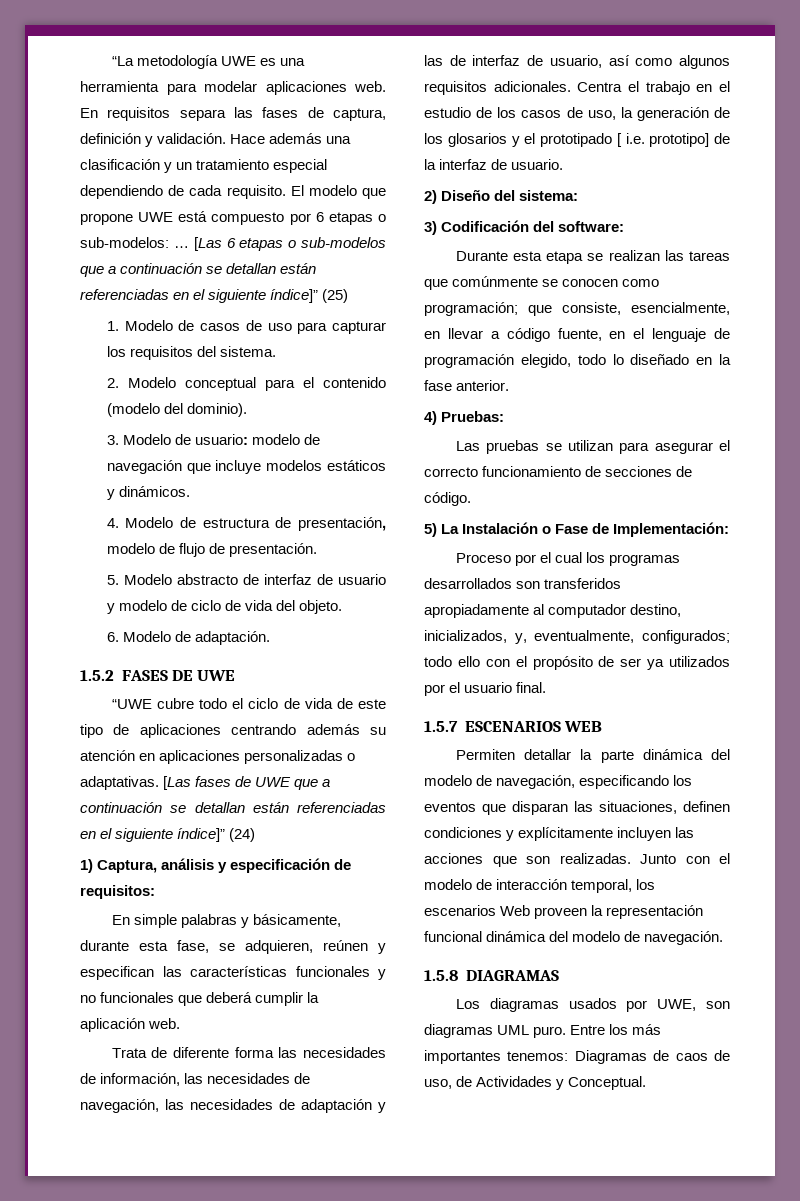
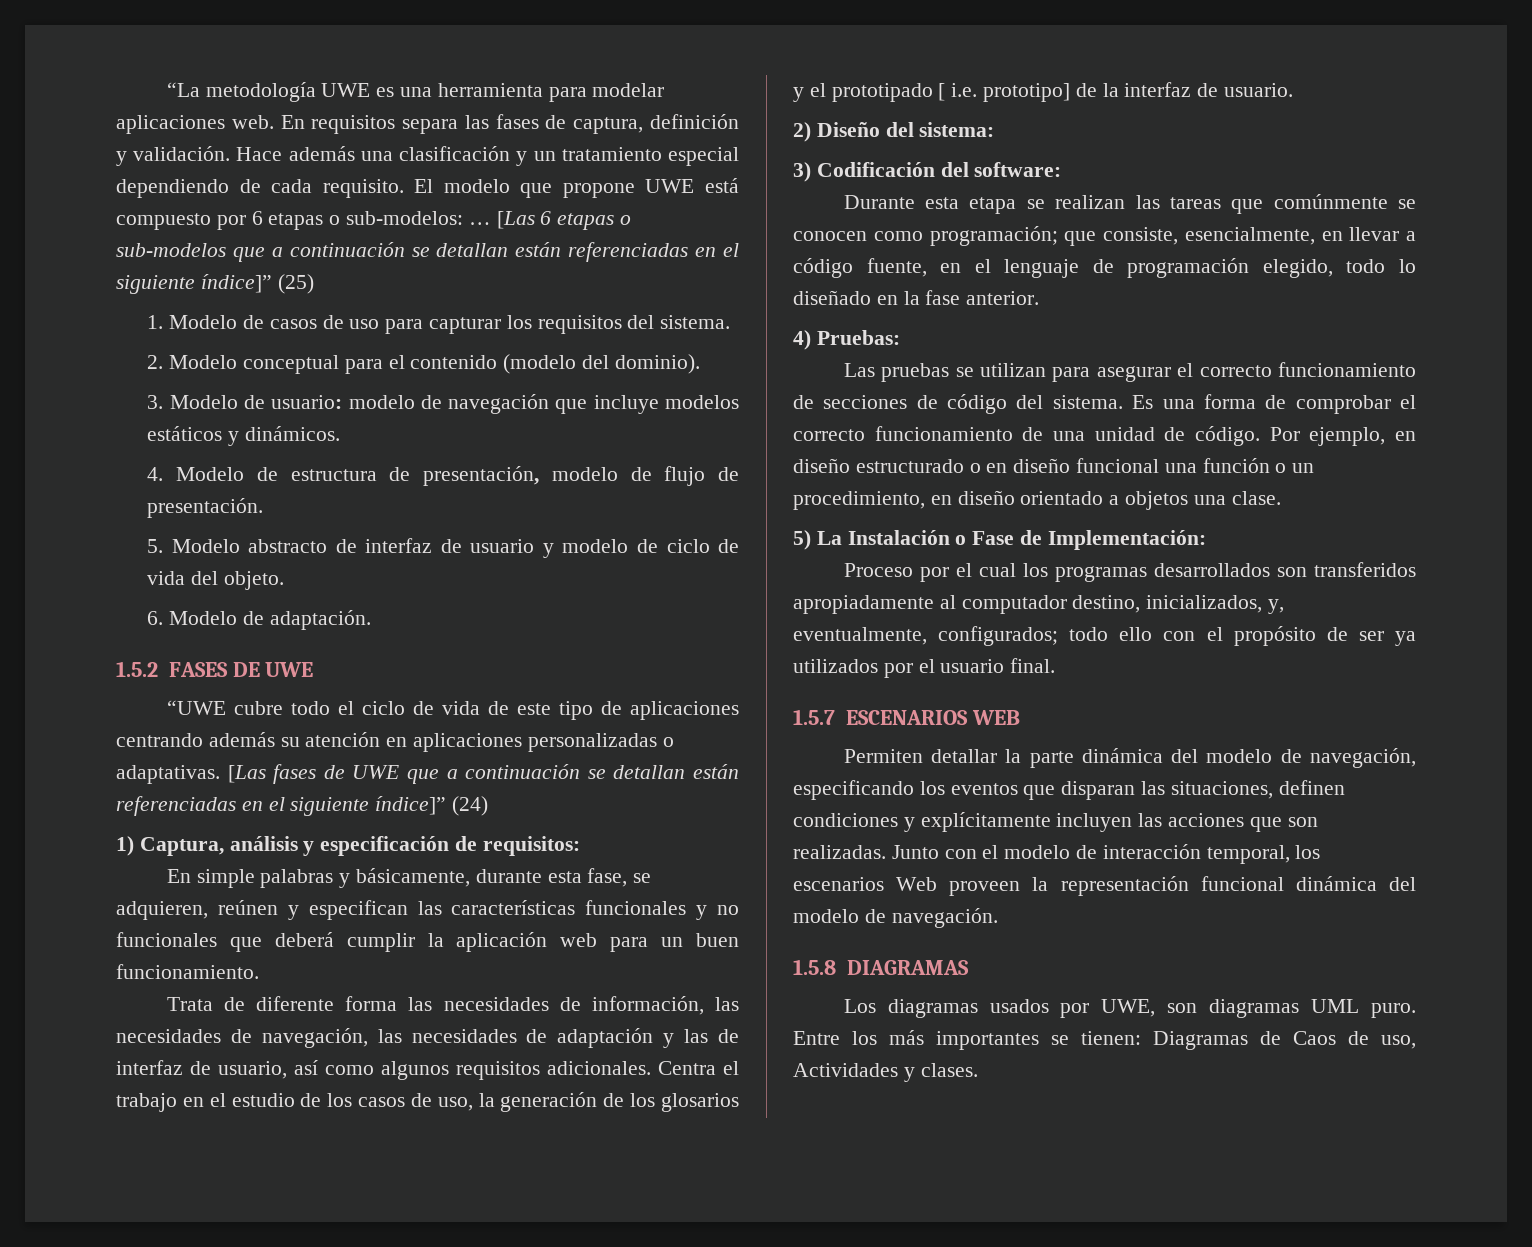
[148,1018,181,1029] web. -> [560,933,740,952] [116,964,259,979] web para un buen funcionamiento.
[424,492,471,506] código. -> [947,394,1416,414] [793,426,1416,446] [793,458,1315,473] [793,490,1281,510] código del sistema. Es una forma de comprobar el correcto funcionamiento de una unidad de código. Por ejemplo, en diseño estructurado o en diseño funcional una función o un procedimiento, en diseño orientado a objetos una clase.
[507,1051,569,1061] tenemos: -> [1051,1031,1141,1045] se tienen:
[675,1050,730,1061] [424,1076,473,1089] caos de uso, de -> [1293,1031,1416,1049] Caos de uso,
[568,1076,647,1090] Conceptual. -> [920,1063,978,1077] clases.

